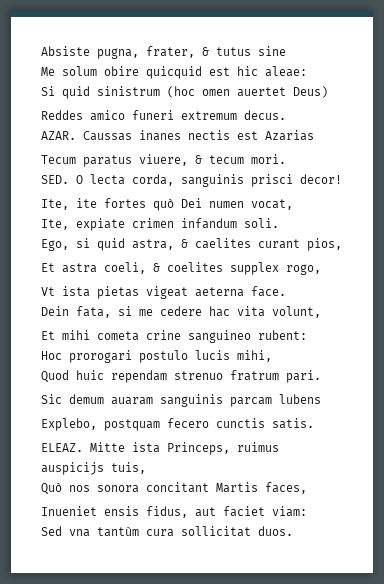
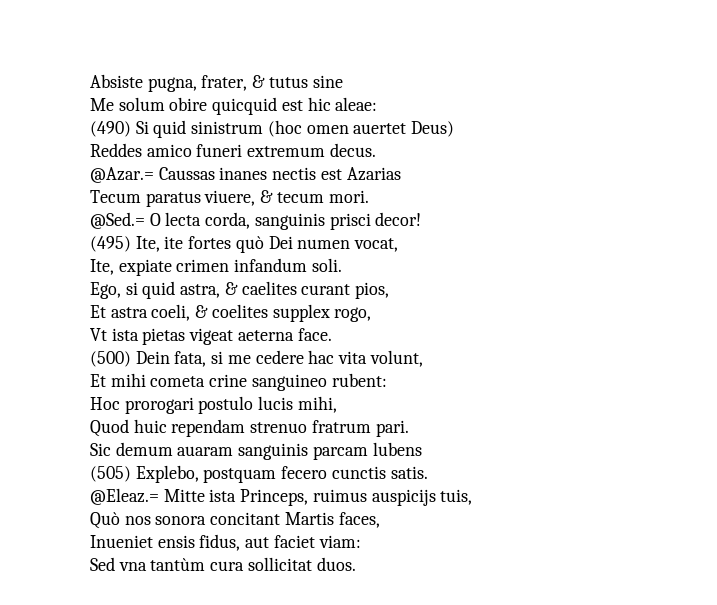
(307, 71) none -> [90,121,131,137] (490)
[41,131,76,140] AZAR. -> [90,167,154,183] @Azar.=
[41,175,69,184] SED. -> [90,212,145,229] @Sed.=
(342, 179) none -> [90,236,131,252] (495)
(286, 291) none -> [90,351,131,367] (500)
(321, 399) none -> [90,466,131,482] (505)
[41,443,83,452] ELEAZ. -> [90,488,159,505] @Eleaz.=

